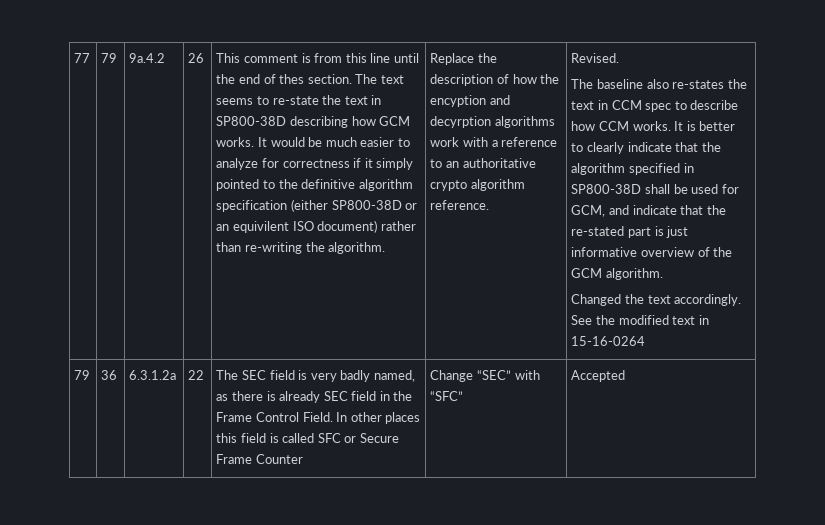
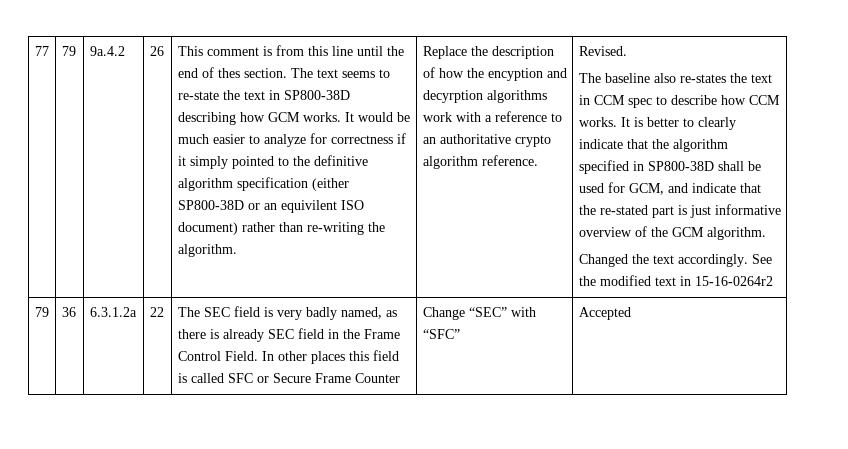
[571,336,646,346] 15-16-0264 -> [694,276,773,286] 15-16-0264r2

